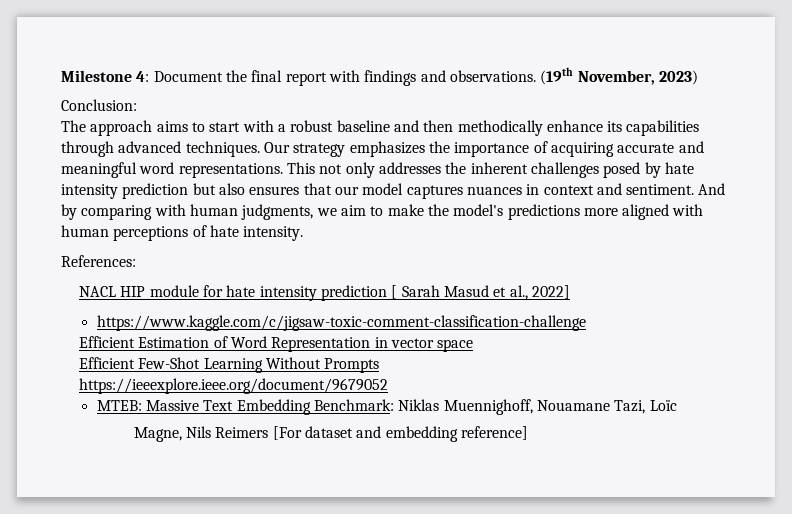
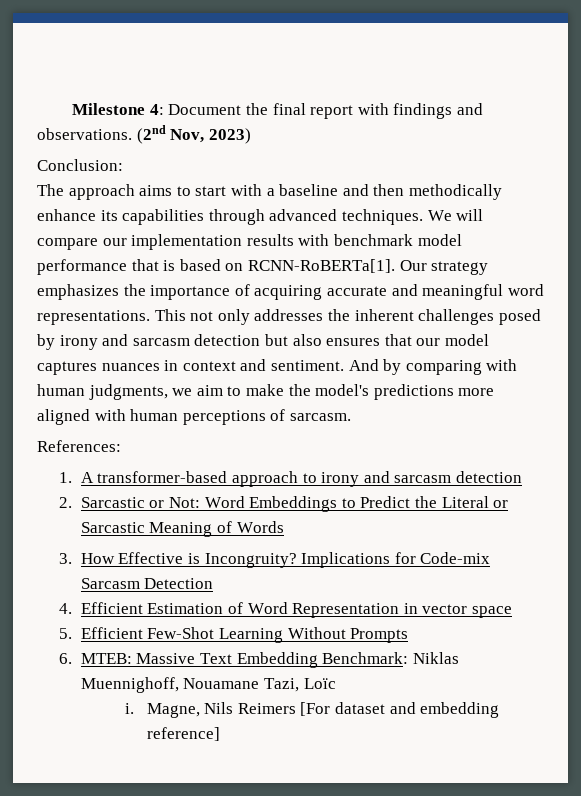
[540,67,655,85] (19th November, -> [136,125,205,144] (2nd Nov,
[290,120,334,132] robust -> (275, 192) none
(260, 149) none -> [427,209,484,221] [37,234,462,250] [37,259,395,275] We will compare our implementation results with benchmark model performance that is based on RCNN-RoBERTa[1].
[664,162,694,174] [61,183,189,199] hate intensity prediction -> [59,334,261,350] irony and sarcasm detection
[209,225,304,241] hate intensity. -> [289,413,351,421] sarcasm.
[79,285,570,301] [96,315,586,331] NACL HIP module for hate intensity prediction [ Sarah Masud et al., 2022] // https://www.kaggle.com/c/jigsaw-toxic-comment-classification-challenge // -> [58,471,523,487] [58,496,509,512] [80,521,284,537] [58,552,491,568] [80,578,214,589] [58,603,72,614] 1. A transformer-based approach to irony and sarcasm detection // 2. Sarcastic or Not: Word Embeddings to Predict the Literal or Sarcastic Meaning of Words // 3. How Effective is Incongruity? Implications for Code-mix Sarcasm Detection // 4.
(474, 345) none -> [58,628,72,639] 5.
[79,378,389,394] https://ieeexplore.ieee.org/document/9679052 // -> [58,653,72,664] 6.
(677, 405) none -> [124,703,134,714] i.

